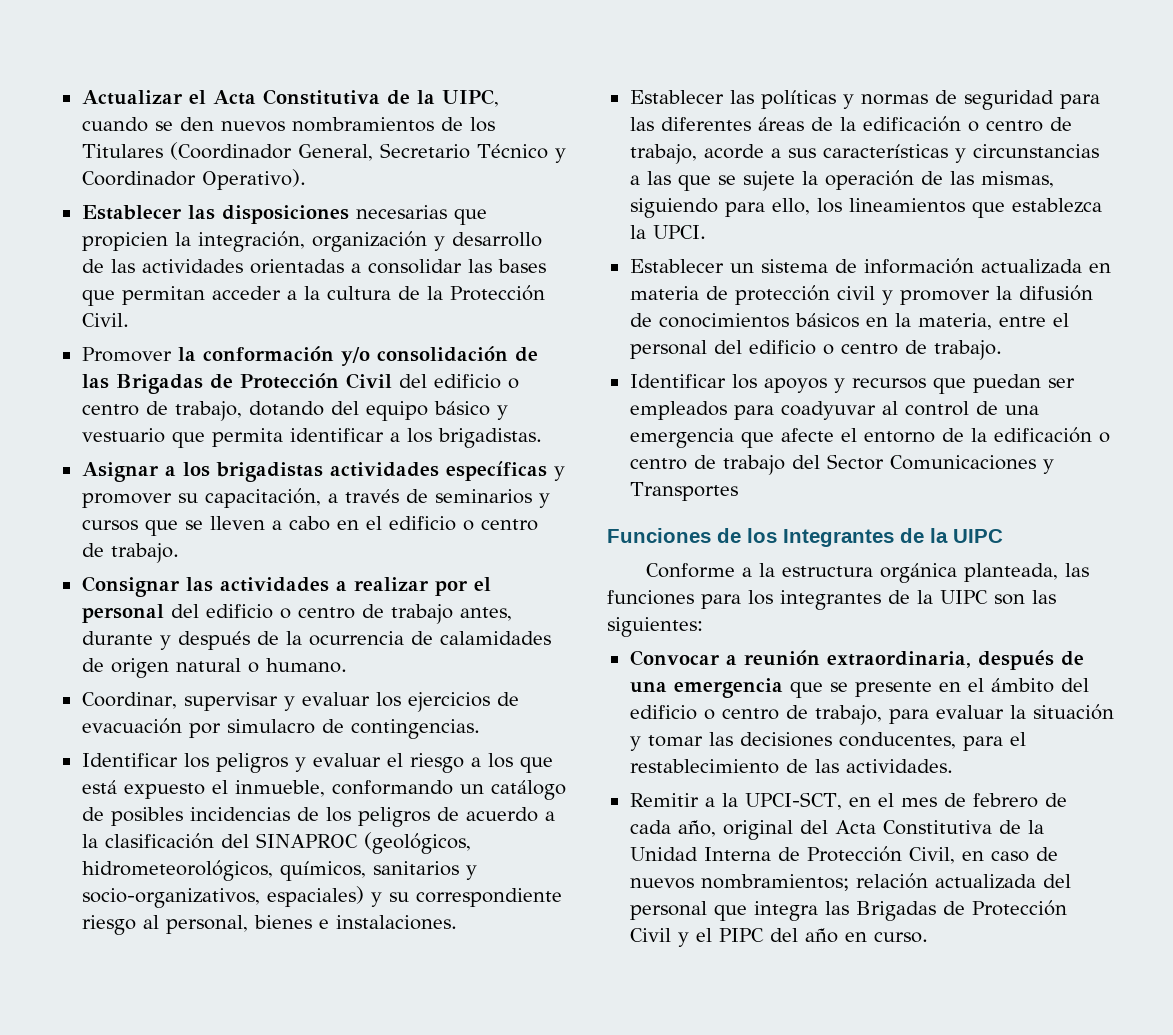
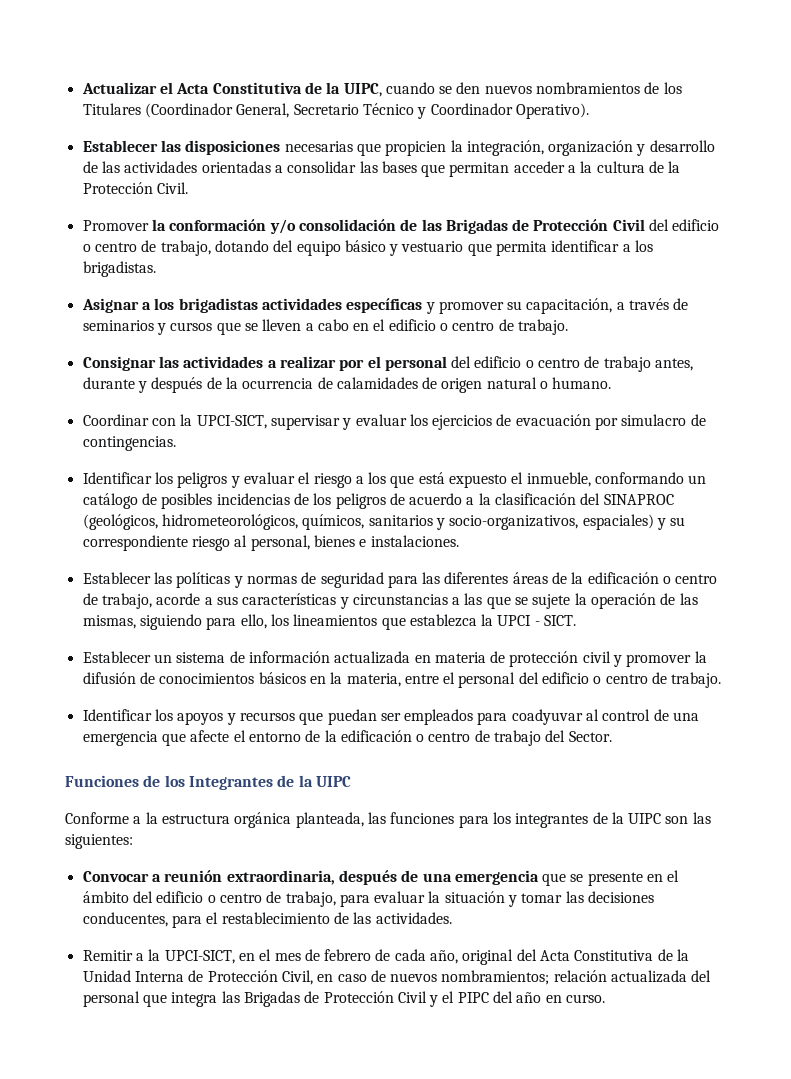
[81,692,177,709] Coordinar, -> [82,414,267,429] Coordinar con la UPCI-SICT,
[652,225,706,239] UPCI. -> [497,615,577,626] UPCI - SICT.
[826,454,1054,474] [629,482,738,501] Sector Comunicaciones y Transportes -> [568,731,612,742] Sector.
[744,792,842,810] UPCI-SCT, -> [164,950,235,964] UPCI-SICT,

